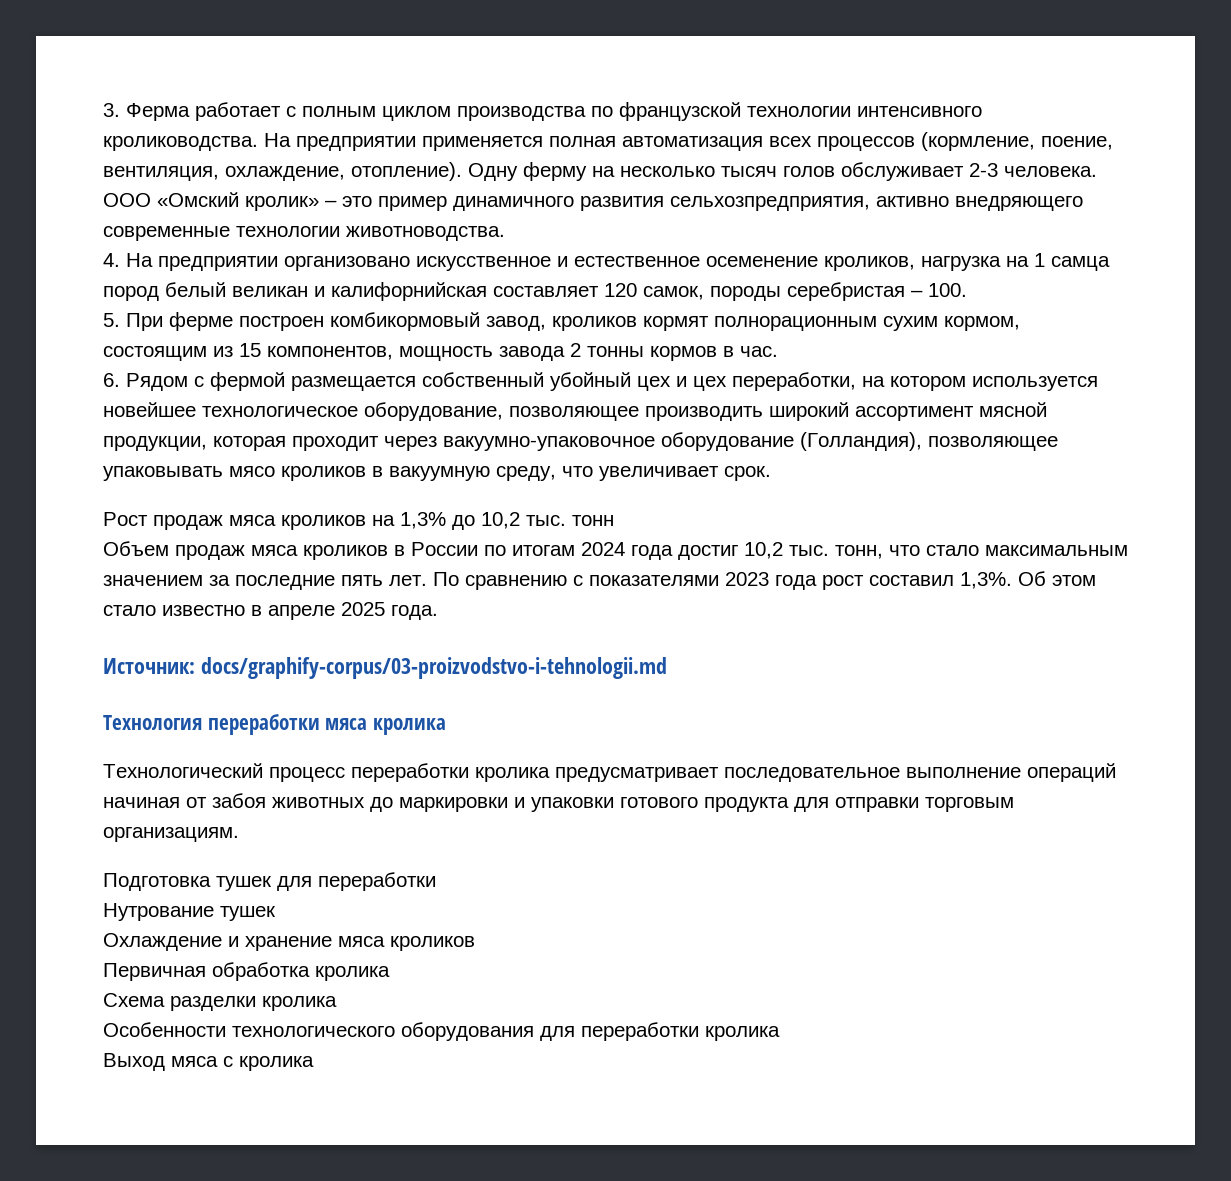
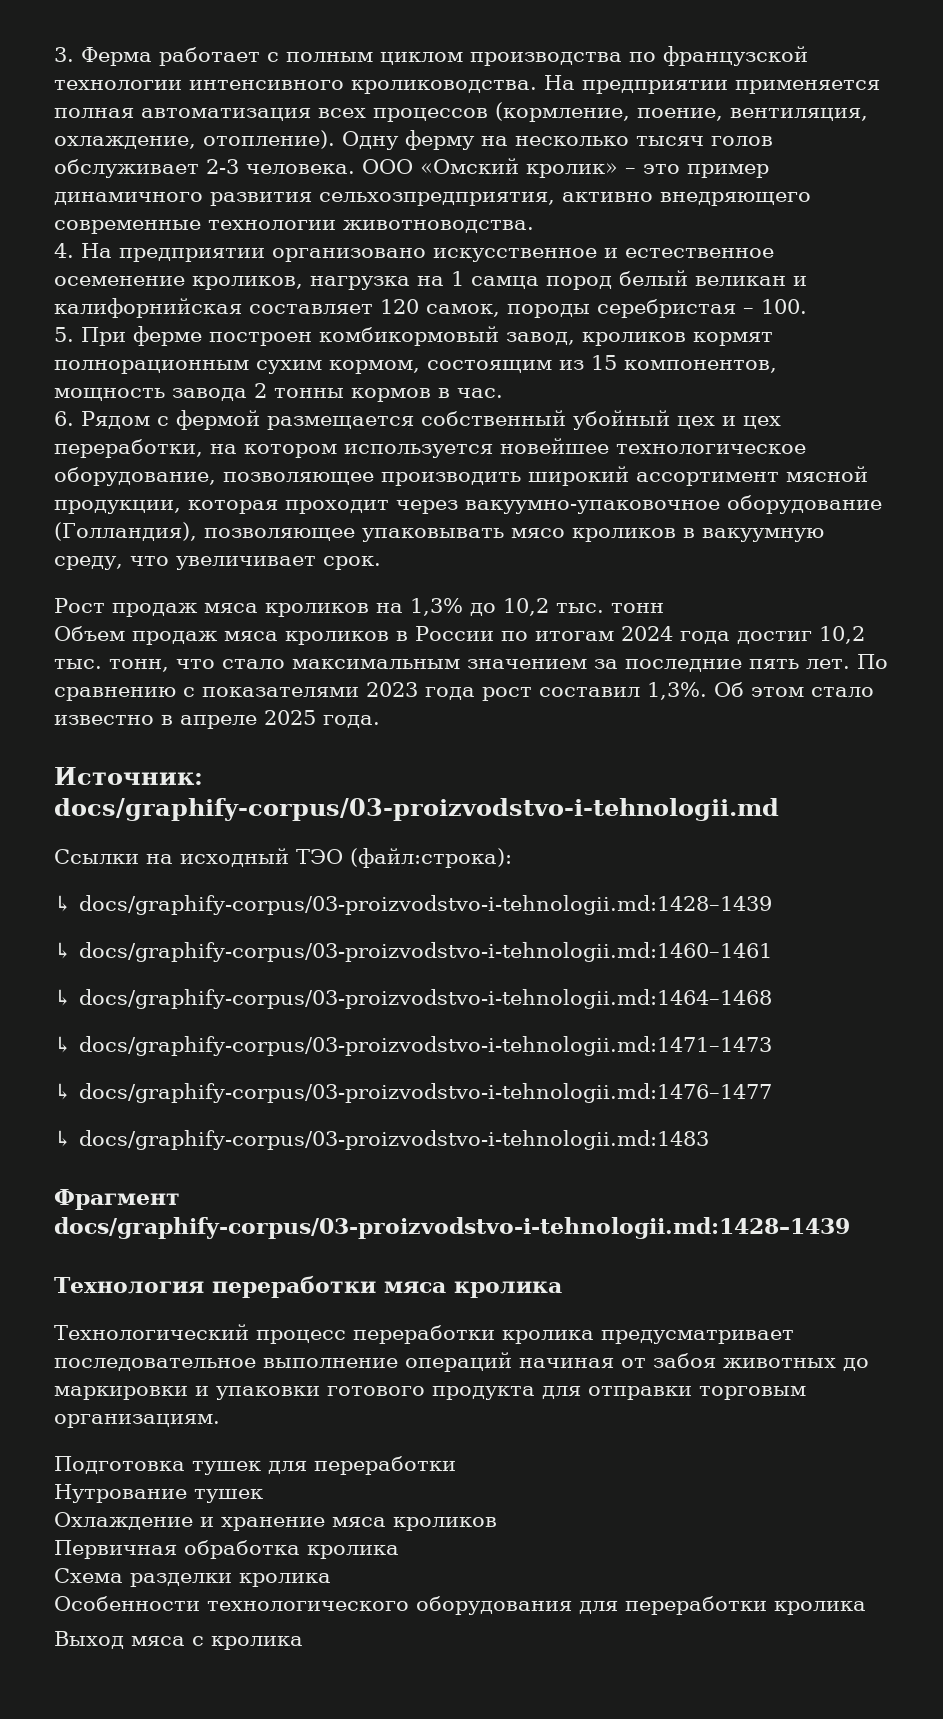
(667, 668) none -> [54,848,512,868] [54,895,772,915] [54,942,772,962] [54,989,772,1009] [54,1036,772,1056] [54,1083,772,1103] [54,1130,709,1150] [54,1189,180,1210] [54,1217,850,1239] // Ссылки на исходный ТЭО (файл:строка): // ↳ docs/graphify-corpus/03-proizvodstvo-i-tehnologii.md:1428–1439 // ↳ docs/graphify-corpus/03-proizvodstvo-i-tehnologii.md:1460–1461 // ↳ docs/graphify-corpus/03-proizvodstvo-i-tehnologii.md:1464–1468 // ↳ docs/graphify-corpus/03-proizvodstvo-i-tehnologii.md:1471–1473 // ↳ docs/graphify-corpus/03-proizvodstvo-i-tehnologii.md:1476–1477 // ↳ docs/graphify-corpus/03-proizvodstvo-i-tehnologii.md:1483 // Фрагмент docs/graphify-corpus/03-proizvodstvo-i-tehnologii.md:1428–1439

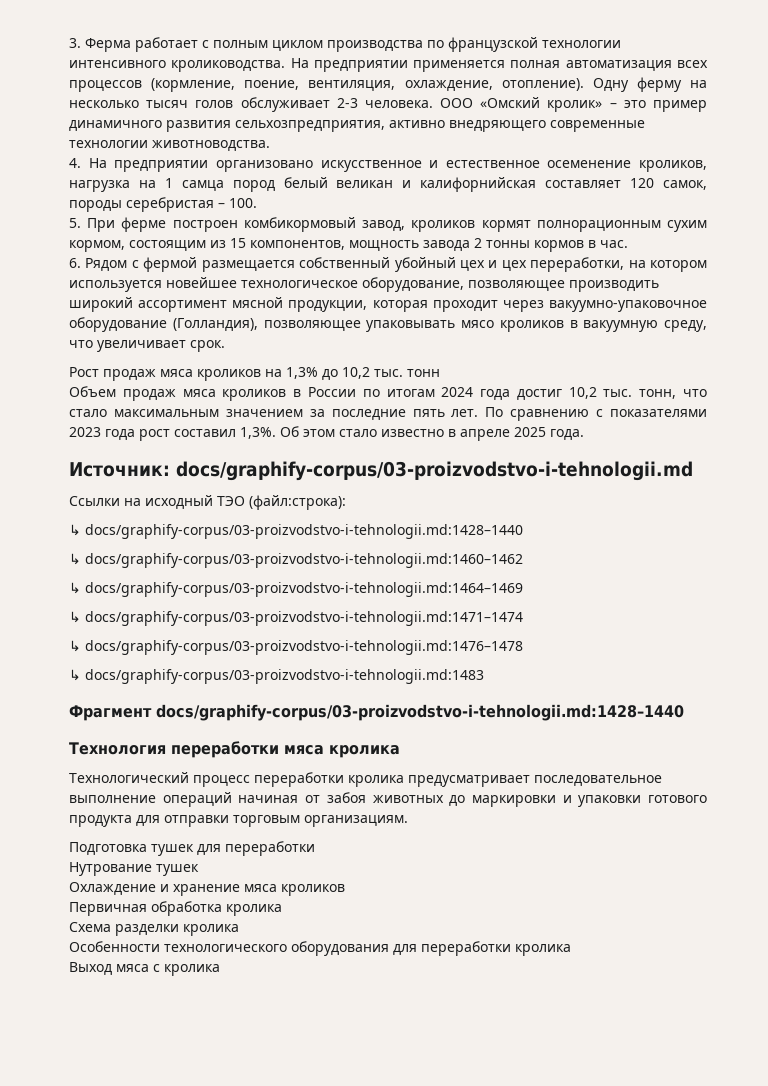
[79,895,772,915] [54,942,772,962] [54,989,772,1009] [54,1036,772,1056] [54,1083,772,1103] docs/graphify-corpus/03-proizvodstvo-i-tehnologii.md:1428–1439 // ↳ docs/graphify-corpus/03-proizvodstvo-i-tehnologii.md:1460–1461 // ↳ docs/graphify-corpus/03-proizvodstvo-i-tehnologii.md:1464–1468 // ↳ docs/graphify-corpus/03-proizvodstvo-i-tehnologii.md:1471–1473 // ↳ docs/graphify-corpus/03-proizvodstvo-i-tehnologii.md:1476–1477 -> [85,524,523,539] [69,553,523,568] [69,582,523,597] [69,611,523,626] [69,640,523,655] docs/graphify-corpus/03-proizvodstvo-i-tehnologii.md:1428–1440 // ↳ docs/graphify-corpus/03-proizvodstvo-i-tehnologii.md:1460–1462 // ↳ docs/graphify-corpus/03-proizvodstvo-i-tehnologii.md:1464–1469 // ↳ docs/graphify-corpus/03-proizvodstvo-i-tehnologii.md:1471–1474 // ↳ docs/graphify-corpus/03-proizvodstvo-i-tehnologii.md:1476–1478
[54,1217,850,1239] docs/graphify-corpus/03-proizvodstvo-i-tehnologii.md:1428–1439 -> [156,704,684,721] docs/graphify-corpus/03-proizvodstvo-i-tehnologii.md:1428–1440

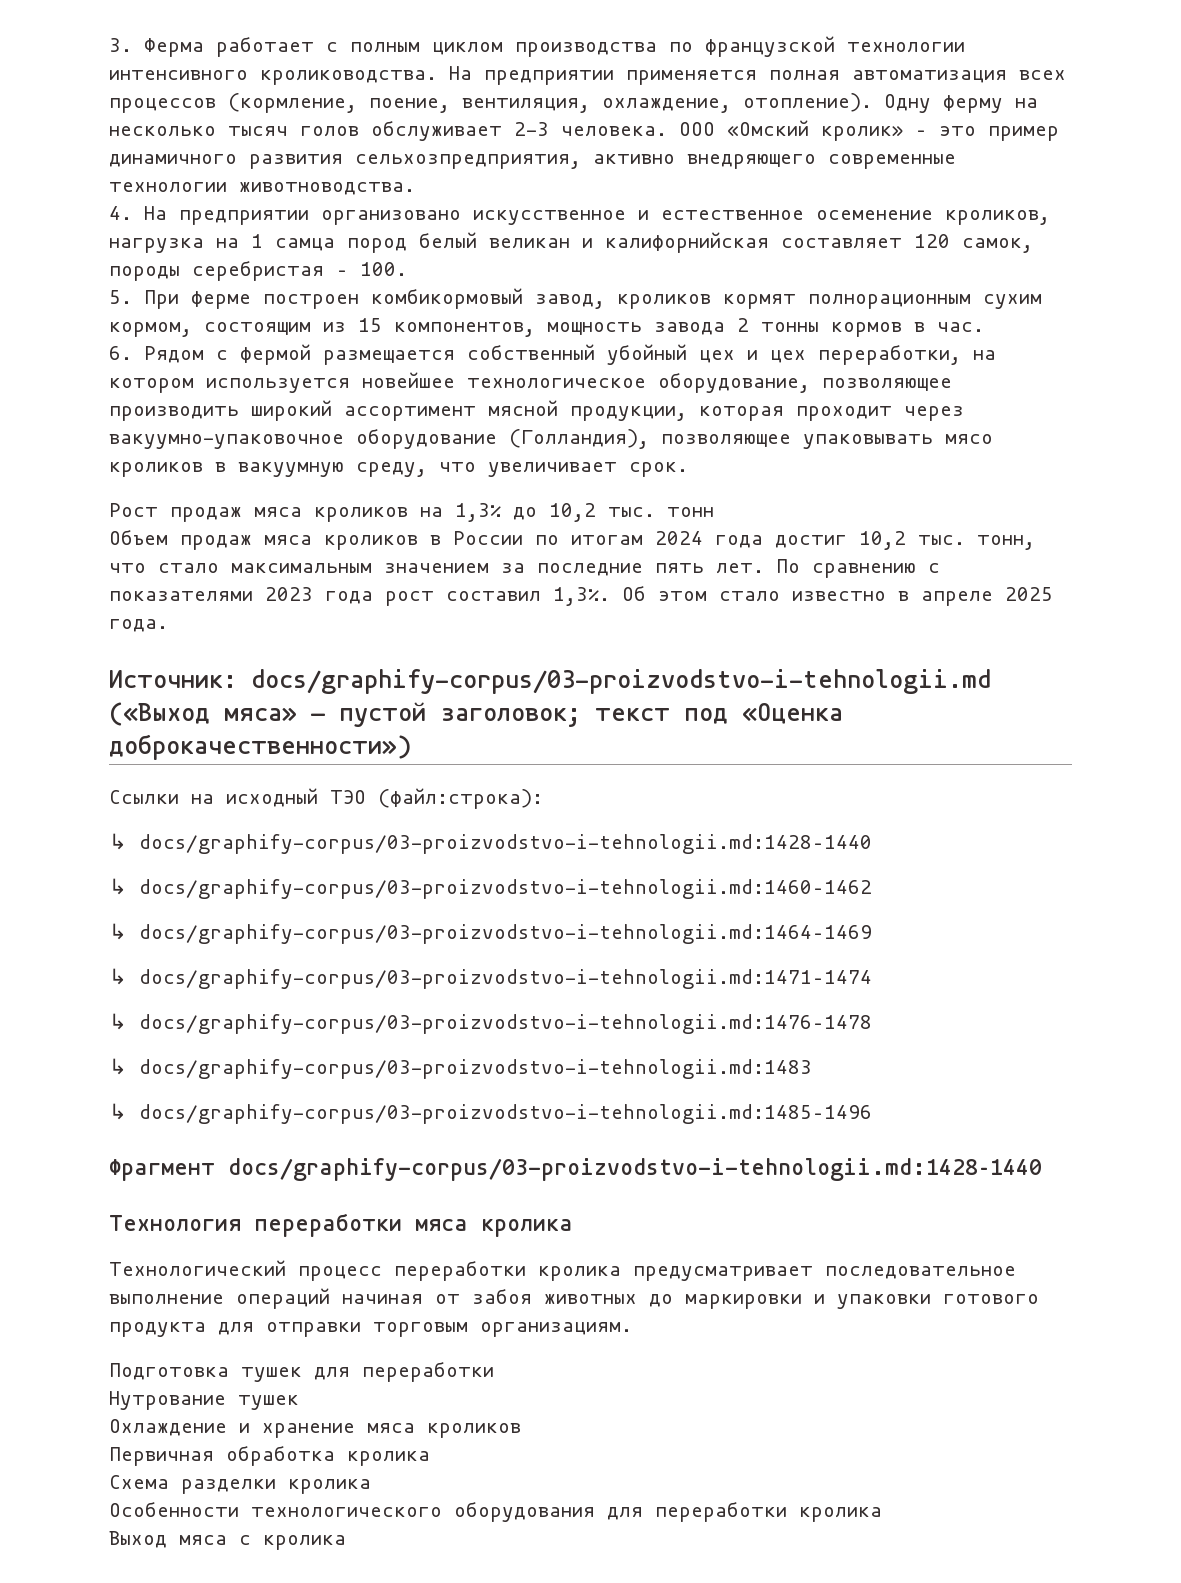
(693, 471) none -> [109,702,843,727] [109,734,412,760] («Выход мяса» — пустой заголовок; текст под «Оценка доброкачественности»)
(484, 676) none -> [109,1103,872,1124] // ↳ docs/graphify-corpus/03-proizvodstvo-i-tehnologii.md:1485–1496

